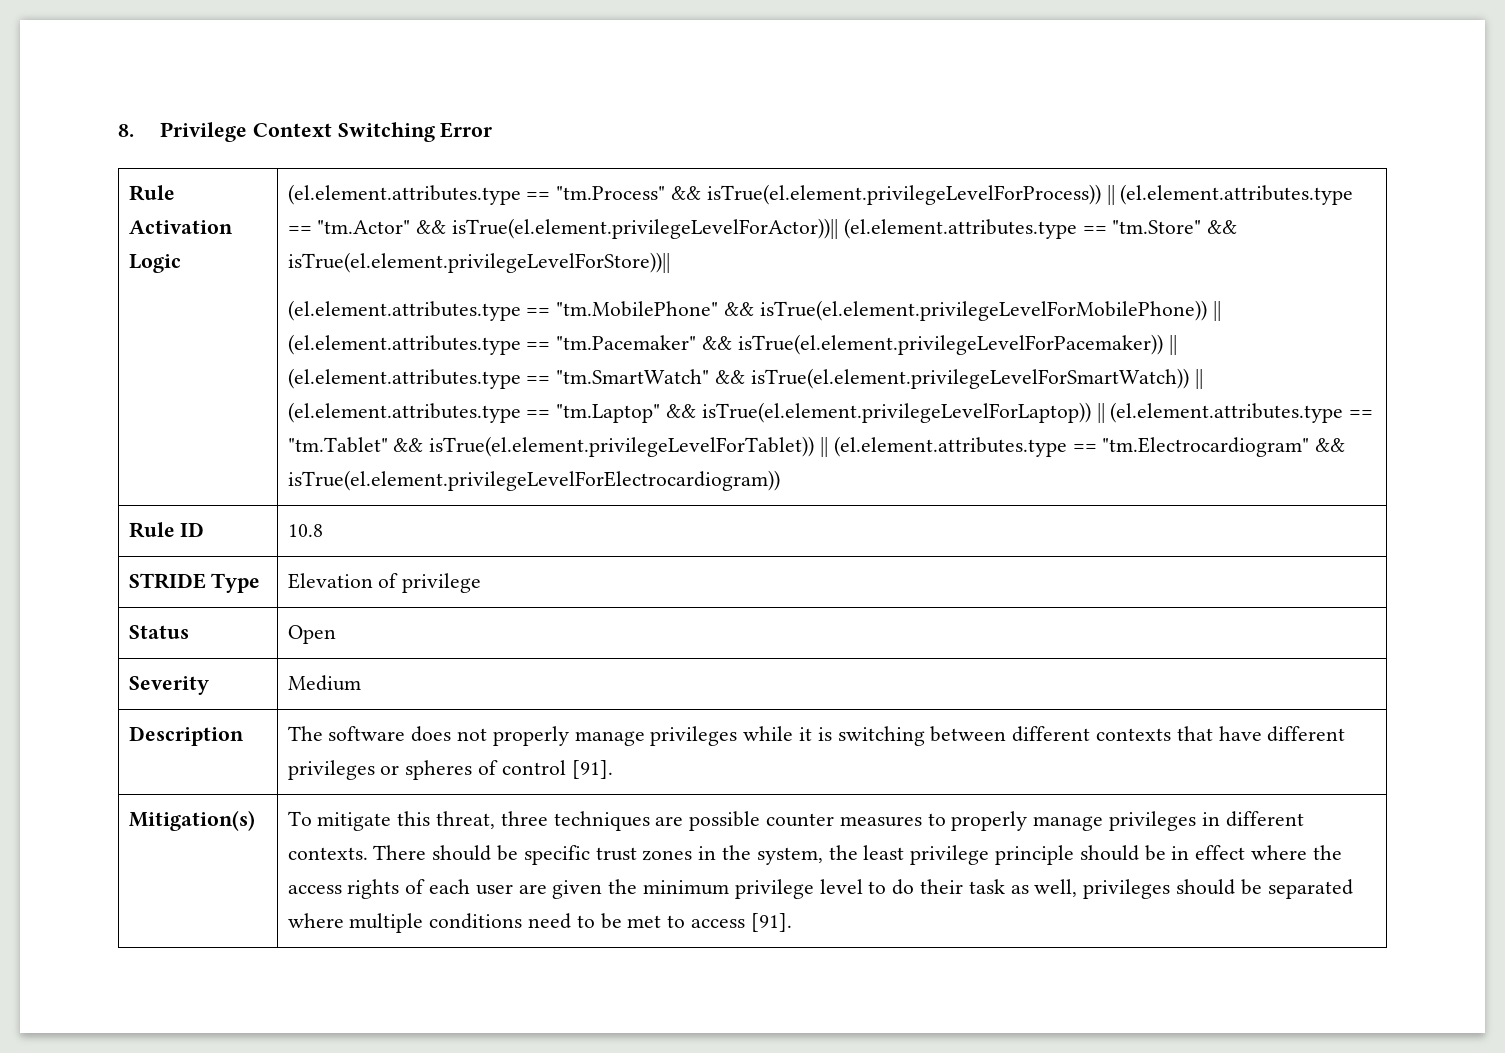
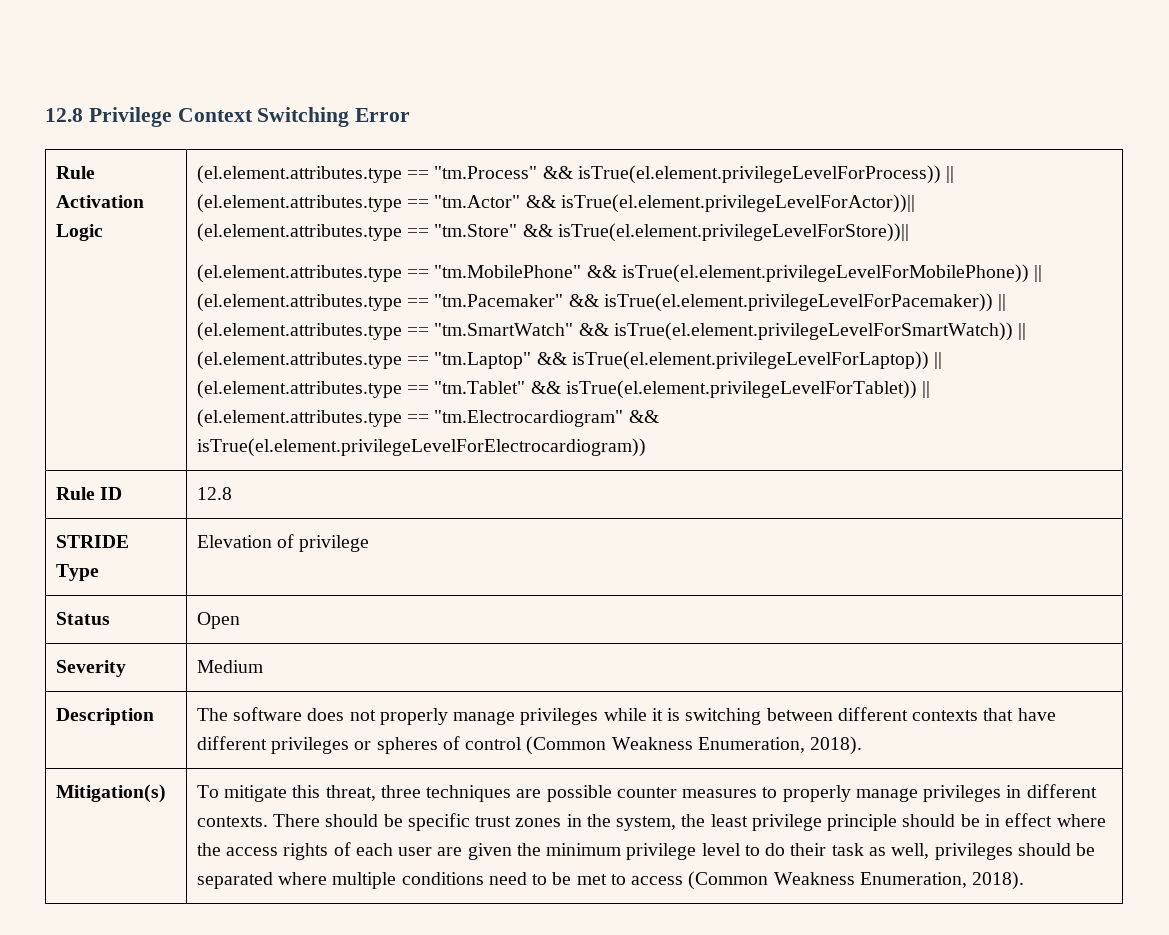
[118,124,134,137] 8. -> [45,108,83,122] 12.8
[287,524,323,537] 10.8 -> [196,487,232,500] 12.8
[571,760,613,779] [91]. -> [526,736,863,755] (Common Weakness Enumeration, 2018).
[750,913,792,932] [91]. -> [688,871,1025,890] (Common Weakness Enumeration, 2018).

